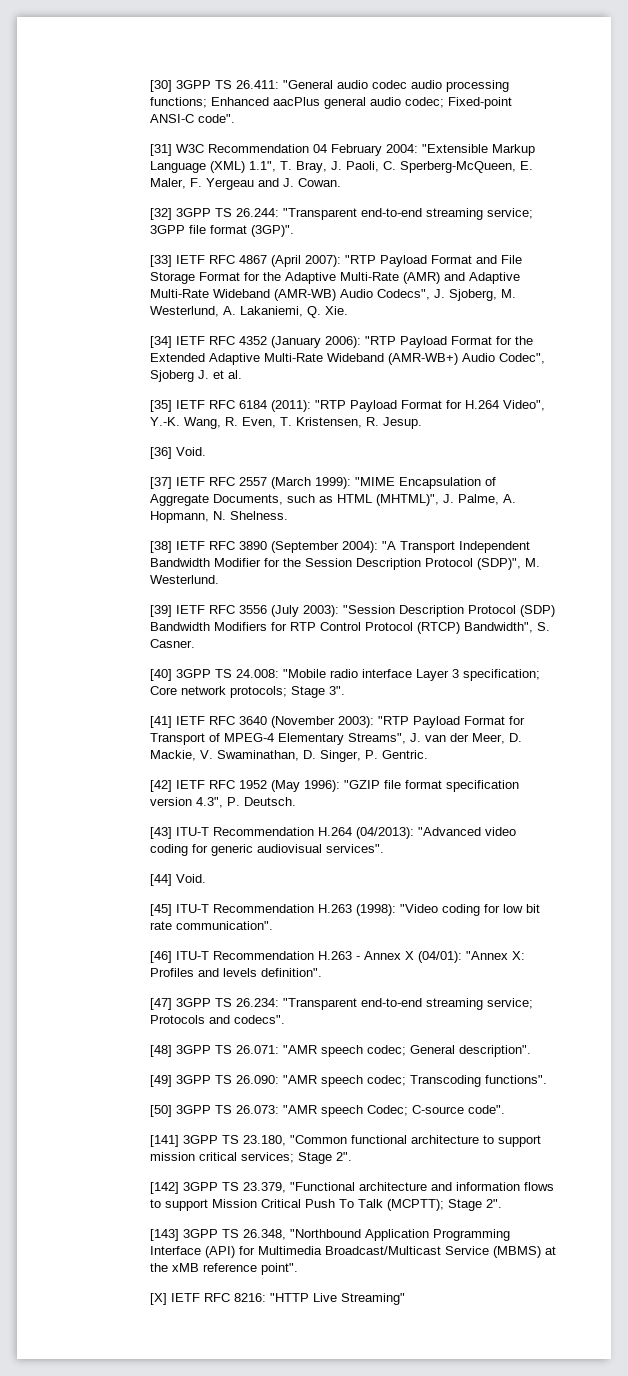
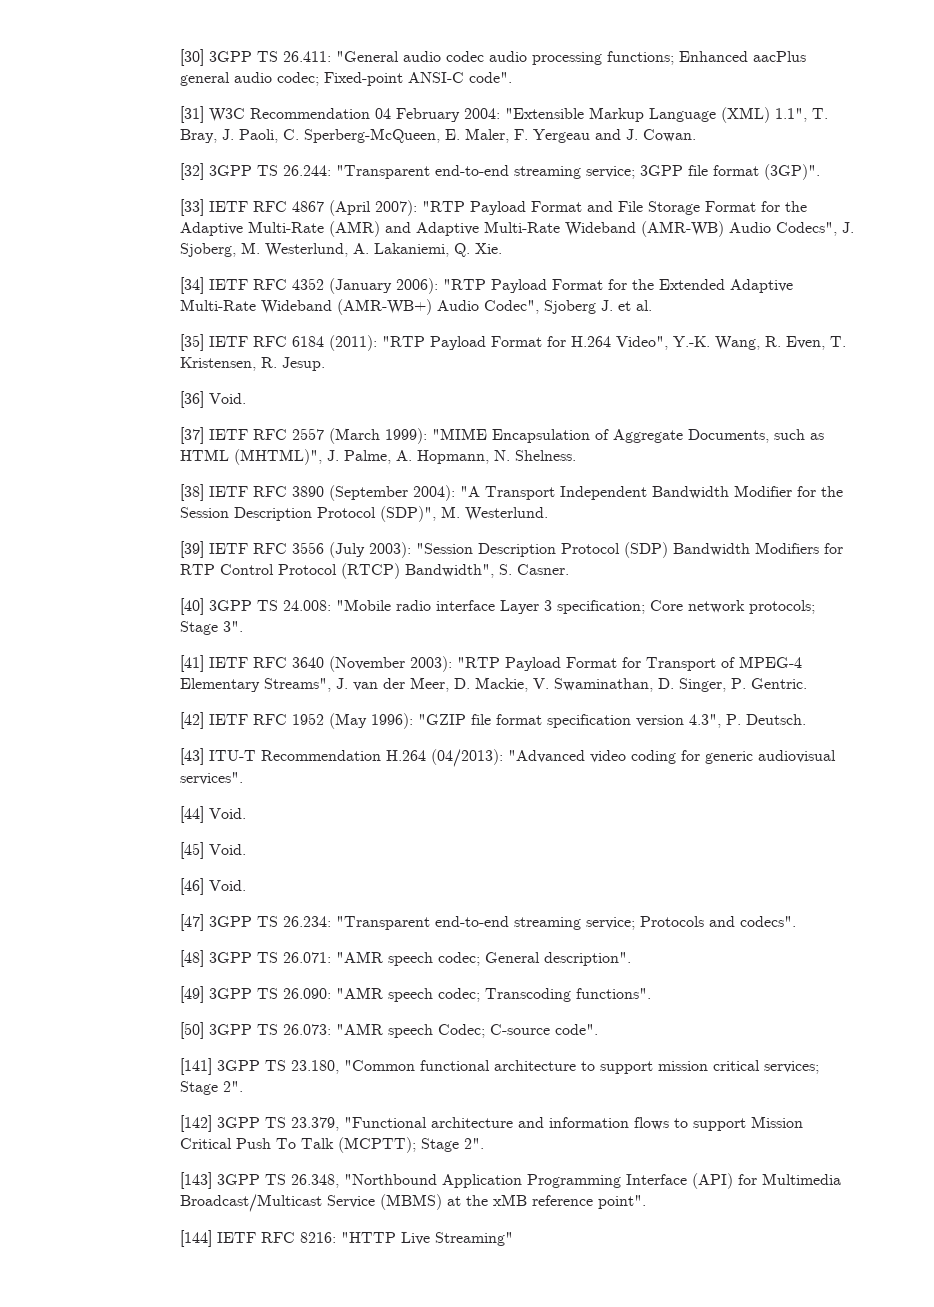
[175,904,540,916] [149,921,273,930] [149,951,525,963] [149,968,322,977] ITU-T Recommendation H.263 (1998): "Video coding for low bit rate communication". // [46] ITU-T Recommendation H.263 - Annex X (04/01): "Annex X: Profiles and levels definition". -> [208,844,246,855] [179,878,246,895] Void. // [46] Void.
[149,1293,167,1305] [X] -> [179,1230,212,1247] [144]

